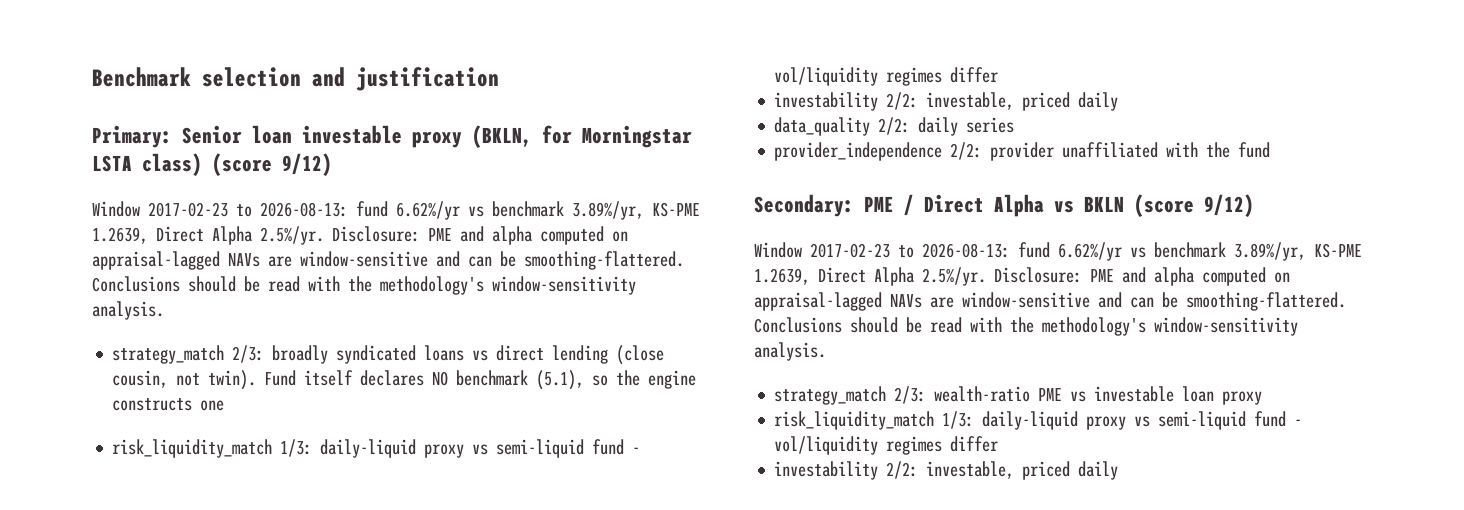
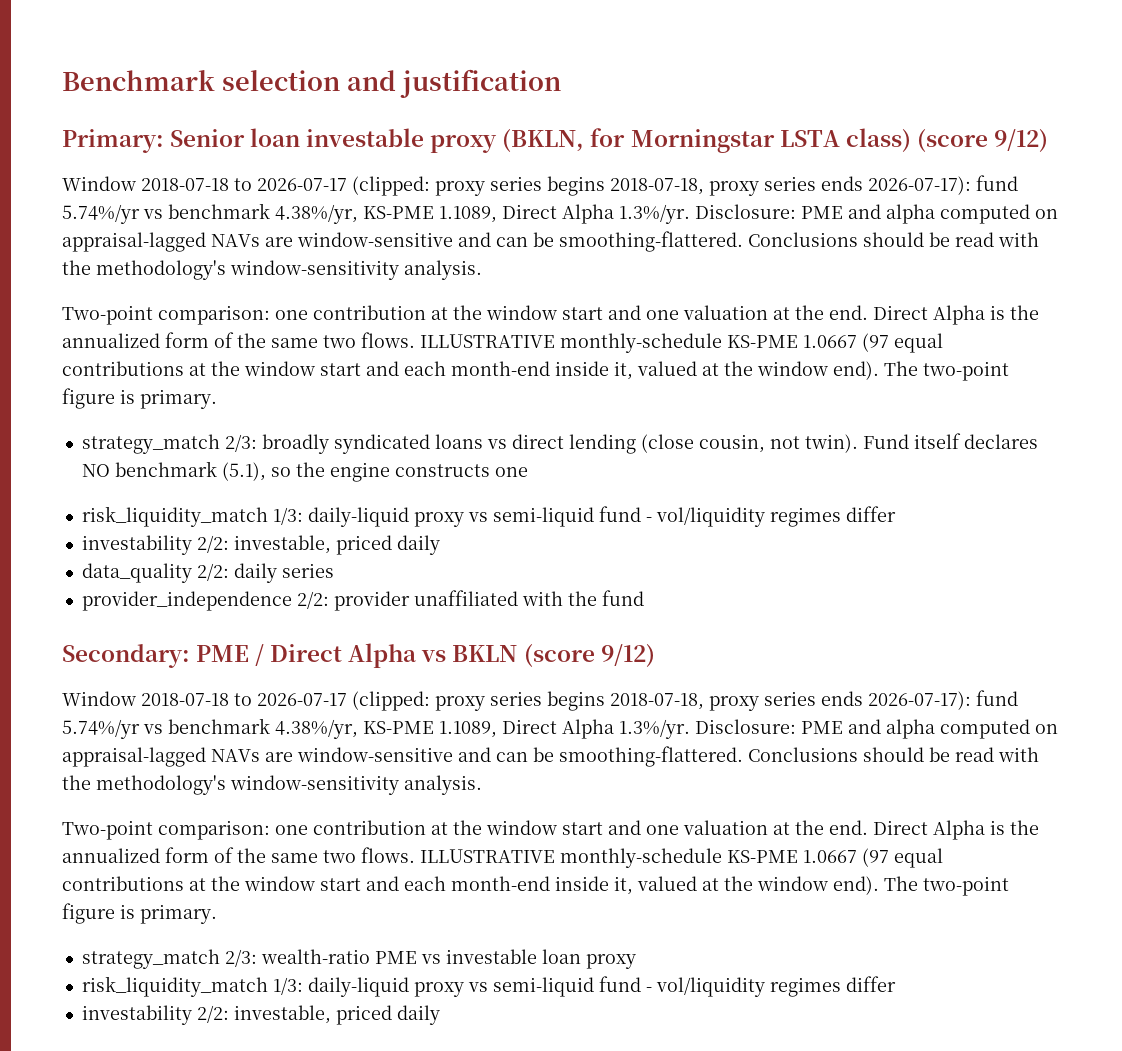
[148,201,700,220] [92,226,324,245] 2017-02-23 to 2026-08-13: fund 6.62%/yr vs benchmark 3.89%/yr, KS-PME 1.2639, Direct Alpha 2.5%/yr. -> [141,175,1018,196] [62,203,690,224] 2018-07-18 to 2026-07-17 (clipped: proxy series begins 2018-07-18, proxy series ends 2026-07-17): fund 5.74%/yr vs benchmark 4.38%/yr, KS-PME 1.1089, Direct Alpha 1.3%/yr.
(164, 310) none -> [62,305,1039,325] [62,332,943,353] [62,361,1009,381] [62,388,217,409] // Two-point comparison: one contribution at the window start and one valuation at the end. Direct Alpha is the annualized form of the same two flows. ILLUSTRATIVE monthly-schedule KS-PME 1.0667 (97 equal contributions at the window start and each month-end inside it, valued at the window end). The two-point figure is primary.
[810,242,1362,261] [754,267,986,286] 2017-02-23 to 2026-08-13: fund 6.62%/yr vs benchmark 3.89%/yr, KS-PME 1.2639, Direct Alpha 2.5%/yr. -> [141,690,1018,711] [62,718,690,739] 2018-07-18 to 2026-07-17 (clipped: proxy series begins 2018-07-18, proxy series ends 2026-07-17): fund 5.74%/yr vs benchmark 4.38%/yr, KS-PME 1.1089, Direct Alpha 1.3%/yr.
(826, 351) none -> [62,820,1039,840] [62,847,943,868] [62,876,1009,896] [62,903,217,924] // Two-point comparison: one contribution at the window start and one valuation at the end. Direct Alpha is the annualized form of the same two flows. ILLUSTRATIVE monthly-schedule KS-PME 1.0667 (97 equal contributions at the window start and each month-end inside it, valued at the window end). The two-point figure is primary.

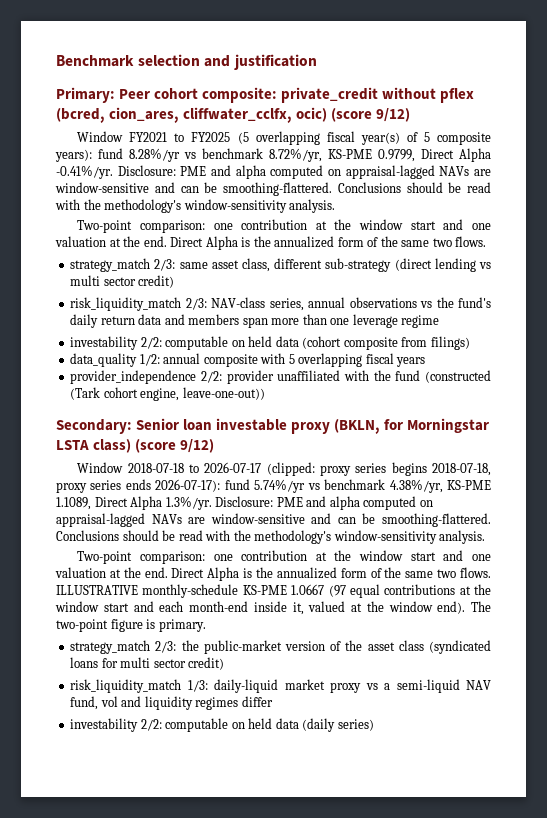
(164, 141) none -> [119,87,475,103] [56,107,411,123] [77,131,491,145] [55,148,491,162] [56,165,491,179] [55,182,491,196] [55,199,336,213] [77,219,491,233] [55,236,487,250] [70,258,491,272] [70,275,175,288] [70,297,491,311] [70,314,440,328] [70,336,470,350] [70,353,426,367] [70,370,492,384] [70,387,265,401] [56,419,132,434] Peer cohort composite: private_credit without pflex (bcred, cion_ares, cliffwater_cclfx, ocic) (score 9/12) // Window FY2021 to FY2025 (5 overlapping fiscal year(s) of 5 composite years): fund 8.28%/yr vs benchmark 8.72%/yr, KS-PME 0.9799, Direct Alpha -0.41%/yr. Disclosure: PME and alpha computed on appraisal-lagged NAVs are window-sensitive and can be smoothing-flattered. Conclusions should be read with the methodology's window-sensitivity analysis. // Two-point comparison: one contribution at the window start and one valuation at the end. Direct Alpha is the annualized form of the same two flows. // strategy_match 2/3: same asset class, different sub-strategy (direct lending vs multi sector credit) // risk_liquidity_match 2/3: NAV-class series, annual observations vs the fund's daily return data and members span more than one leverage regime // investability 2/2: computable on held data (cohort composite from filings) // data_quality 1/2: annual composite with 5 overlapping fiscal years // provider_independence 2/2: provider unaffiliated with the fund (constructed (Tark cohort engine, leave-one-out)) // Secondary:
[261,433,1038,454] [81,461,528,482] [81,506,896,527] [81,535,440,555] [81,563,334,583] [81,590,644,611] [62,643,655,668] [62,690,1018,711] [62,718,1058,739] [62,746,1039,767] [62,775,482,795] [62,820,1039,840] [62,847,943,868] [62,876,1009,896] [62,903,217,924] [81,949,636,969] [81,976,896,997] [81,1005,440,1025] broadly syndicated loans vs direct lending (close cousin, not twin). Fund itself declares NO benchmark (5.1), so the engine constructs one // risk_liquidity_match 1/3: daily-liquid proxy vs semi-liquid fund - vol/liquidity regimes differ // investability 2/2: investable, priced daily // data_quality 2/2: daily series // provider_independence 2/2: provider unaffiliated with the fund // Secondary: PME / Direct Alpha vs BKLN (score 9/12) // Window 2018-07-18 to 2026-07-17 (clipped: proxy series begins 2018-07-18, proxy series ends 2026-07-17): fund 5.74%/yr vs benchmark 4.38%/yr, KS-PME 1.1089, Direct Alpha 1.3%/yr. Disclosure: PME and alpha computed on appraisal-lagged NAVs are window-sensitive and can be smoothing-flattered. Conclusions should be read with the methodology's window-sensitivity analysis. // Two-point comparison: one contribution at the window start and one valuation at the end. Direct Alpha is the annualized form of the same two flows. ILLUSTRATIVE monthly-schedule KS-PME 1.0667 (97 equal contributions at the window start and each month-end inside it, valued at the window end). The two-point figure is primary. // strategy_match 2/3: wealth-ratio PME vs investable loan proxy // risk_liquidity_match 1/3: daily-liquid proxy vs semi-liquid fund - vol/liquidity regimes differ // investability 2/2: investable, priced daily -> [181,640,491,654] [70,657,225,670] [70,679,491,693] [70,696,273,710] [70,718,374,732] the public-market version of the asset class (syndicated loans for multi sector credit) // risk_liquidity_match 1/3: daily-liquid market proxy vs a semi-liquid NAV fund, vol and liquidity regimes differ // investability 2/2: computable on held data (daily series)

